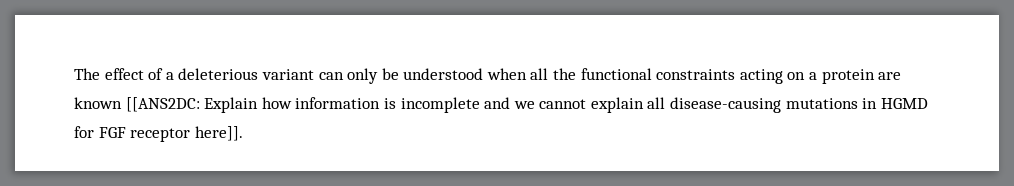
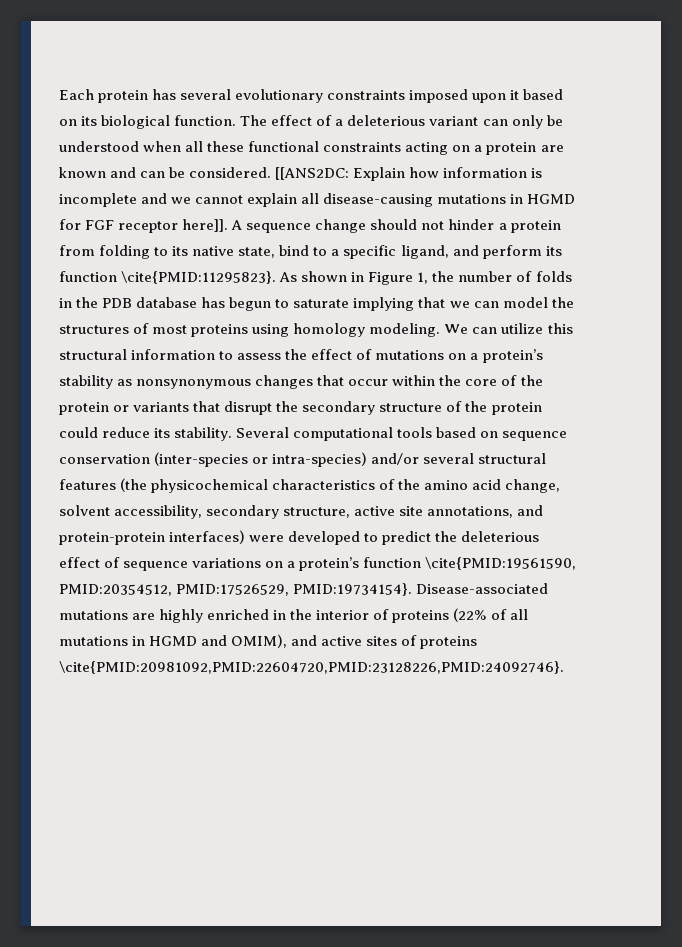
(74, 74) none -> [59,89,564,103] [59,115,237,129] Each protein has several evolutionary constraints imposed upon it based on its biological function.
[553,68,577,80] the -> [207,141,245,152] these
(122, 103) none -> [110,167,272,178] and can be considered.
(243, 133) none -> [231,219,561,233] [59,245,562,259] [59,271,572,285] [59,297,574,311] [59,323,573,337] [59,349,543,363] [59,375,543,389] [59,401,542,415] [59,427,568,441] [59,452,547,467] [59,478,561,493] [59,505,544,519] [59,530,540,545] [59,557,577,571] [59,583,549,596] [59,608,528,623] [59,634,478,649] [59,661,564,674] A sequence change should not hinder a protein from folding to its native state, bind to a specific ligand, and perform its function \cite{PMID:11295823}. As shown in Figure 1, the number of folds in the PDB database has begun to saturate implying that we can model the structures of most proteins using homology modeling. We can utilize this structural information to assess the effect of mutations on a protein’s stability as nonsynonymous changes that occur within the core of the protein or variants that disrupt the secondary structure of the protein could reduce its stability. Several computational tools based on sequence conservation (inter-species or intra-species) and/or several structural features (the physicochemical characteristics of the amino acid change, solvent accessibility, secondary structure, active site annotations, and protein-protein interfaces) were developed to predict the deleterious effect of sequence variations on a protein’s function \cite{PMID:19561590, PMID:20354512, PMID:17526529, PMID:19734154}. Disease-associated mutations are highly enriched in the interior of proteins (22% of all mutations in HGMD and OMIM), and active sites of proteins \cite{PMID:20981092,PMID:22604720,PMID:23128226,PMID:24092746}.

